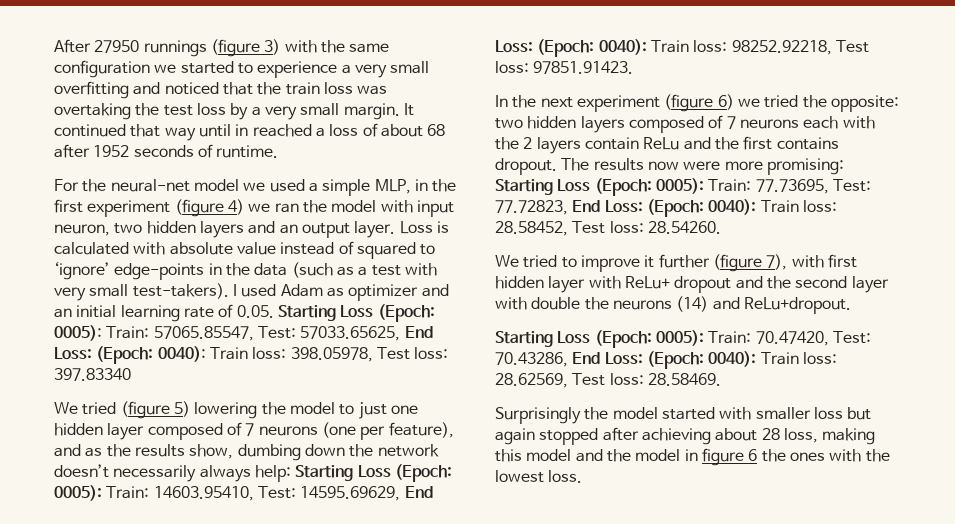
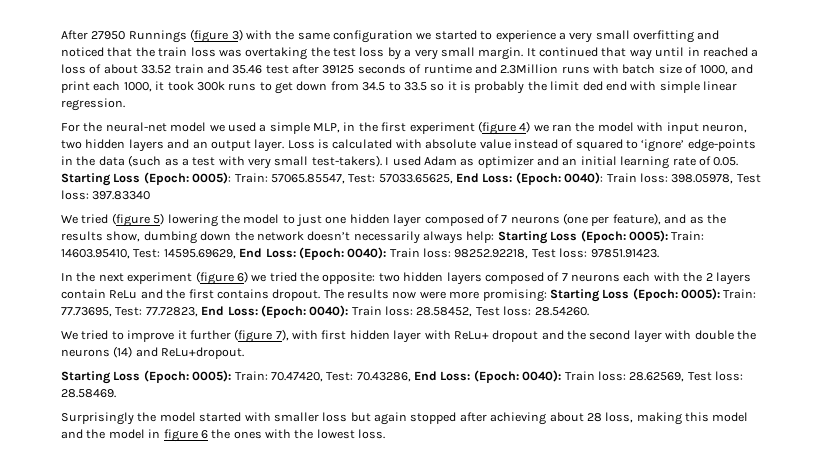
[143,40,207,57] runnings -> [128,30,187,43] Runnings
[427,124,446,136] [54,144,279,158] 68 after 1952 seconds of runtime. -> [141,64,753,75] [61,81,737,94] [61,98,125,111] 33.52 train and 35.46 test after 39125 seconds of runtime and 2.3Million runs with batch size of 1000, and print each 1000, it took 300k runs to get down from 34.5 to 33.5 so it is probably the limit ded end with simple linear regression.

